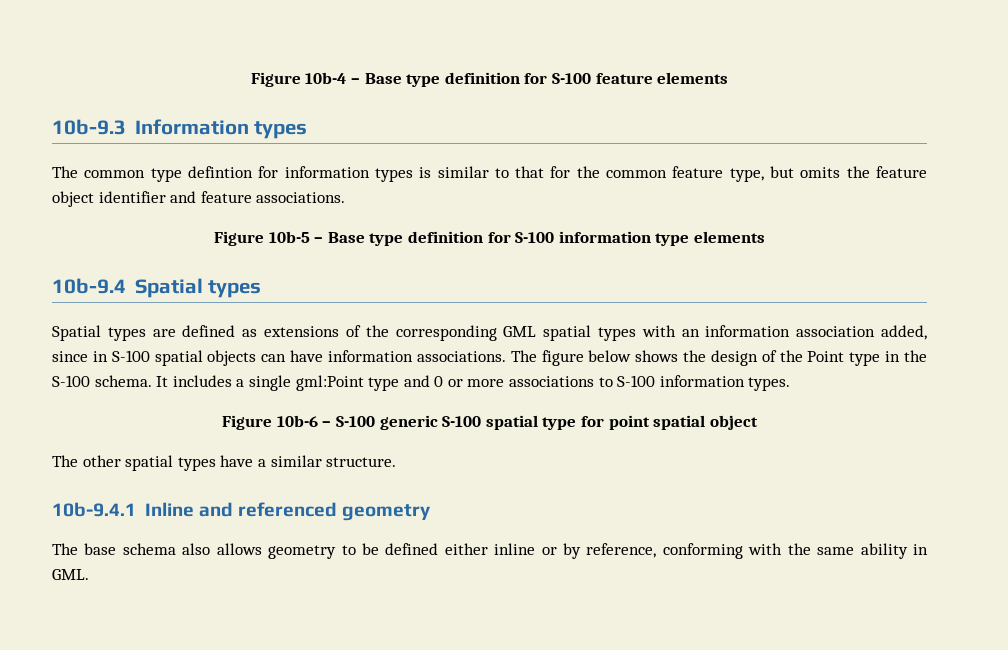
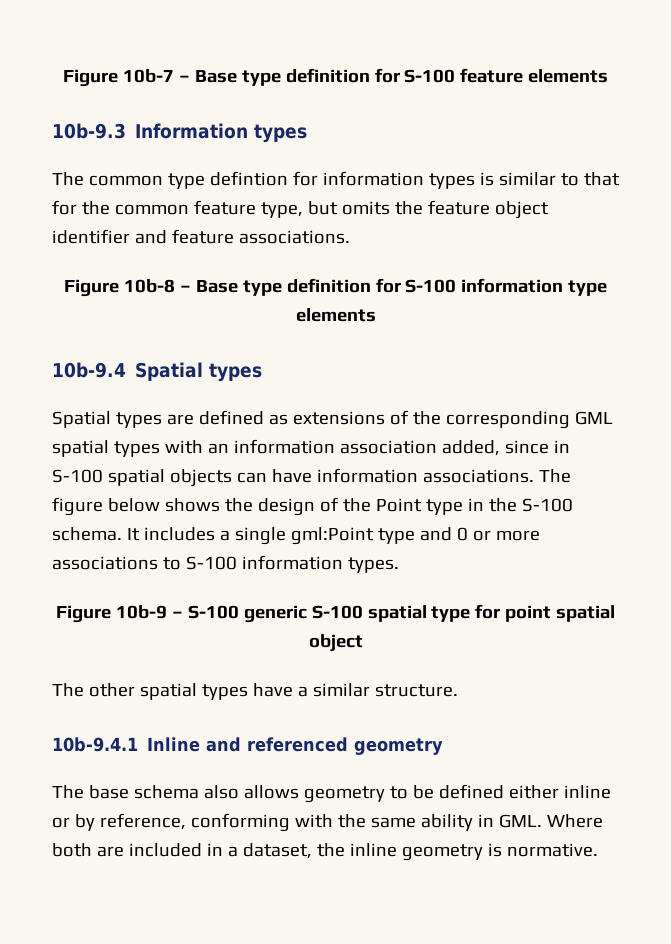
[250,72,347,87] Figure 10b-4 -> [62,69,174,87] Figure 10b-7
[268,231,310,243] 10b-5 -> [123,279,175,293] 10b-8
[276,415,318,427] 10b-6 -> [115,605,167,619] 10b-9
(89, 574) none -> [546,814,603,828] [52,843,598,861] Where both are included in a dataset, the inline geometry is normative.

